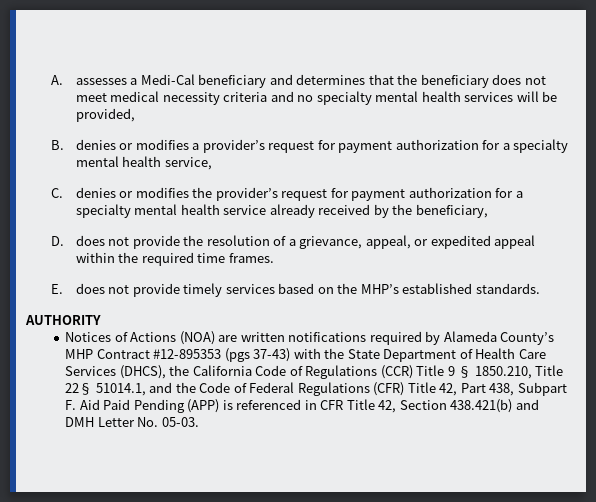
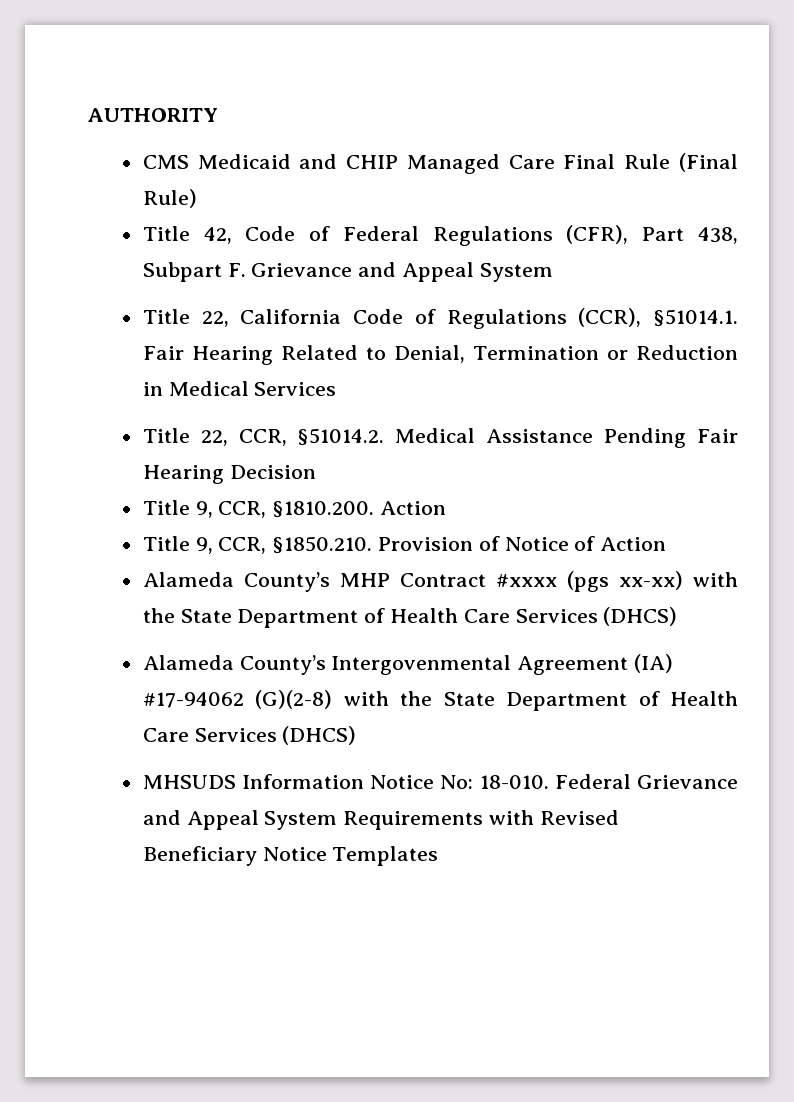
[50,74,546,88] [75,91,558,105] [75,108,135,122] [50,139,569,153] [75,156,212,170] [50,187,523,201] [75,204,488,218] [50,235,536,249] [75,252,274,266] [50,283,540,297] [25,315,101,325] [65,331,441,345] A. assesses a Medi-Cal beneficiary and determines that the beneficiary does not meet medical necessity criteria and no specialty mental health services will be provided, // B. denies or modifies a provider’s request for payment authorization for a specialty mental health service, // C. denies or modifies the provider’s request for payment authorization for a specialty mental health service already received by the beneficiary, // D. does not provide the resolution of a grievance, appeal, or expedited appeal within the required time frames. // E. does not provide timely services based on the MHP’s established standards. // AUTHORITY // Notices of Actions (NOA) are written notifications required by -> [88,108,218,122] [142,153,738,174] [142,189,197,208] [142,225,738,246] [142,262,553,282] [142,308,739,329] [142,345,738,365] [142,381,337,396] [142,428,739,448] [142,465,316,484] [142,500,446,518] [142,536,667,554] AUTHORITY // CMS Medicaid and CHIP Managed Care Final Rule (Final Rule) // Title 42, Code of Federal Regulations (CFR), Part 438, Subpart F. Grievance and Appeal System // Title 22, California Code of Regulations (CCR), §51014.1. Fair Hearing Related to Denial, Termination or Reduction in Medical Services // Title 22, CCR, §51014.2. Medical Assistance Pending Fair Hearing Decision // Title 9, CCR, §1810.200. Action // Title 9, CCR, §1850.210. Provision of Notice of Action //
[153,348,546,362] [65,365,564,379] [65,382,567,396] [65,399,539,413] [65,417,199,427] #12-895353 (pgs 37-43) with the State Department of Health Care Services (DHCS), the California Code of Regulations (CCR) Title 9 § 1850.210, Title 22§ 51014.1, and the Code of Federal Regulations (CFR) Title 42, Part 438, Subpart F. Aid Paid Pending (APP) is referenced in CFR Title 42, Section 438.421(b) and DMH Letter No. 05-03. -> [495,571,739,592] [142,607,678,628] [142,654,673,675] [142,690,738,711] [142,726,357,745] [142,774,738,789] [142,810,619,830] [142,846,439,866] #xxxx (pgs xx-xx) with the State Department of Health Care Services (DHCS) // Alameda County’s Intergovenmental Agreement (IA) #17-94062 (G)(2-8) with the State Department of Health Care Services (DHCS) // MHSUDS Information Notice No: 18-010. Federal Grievance and Appeal System Requirements with Revised Beneficiary Notice Templates

